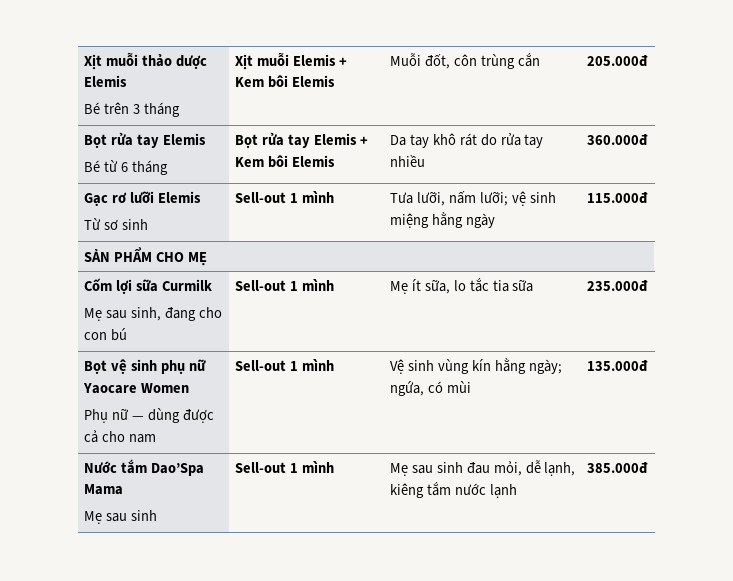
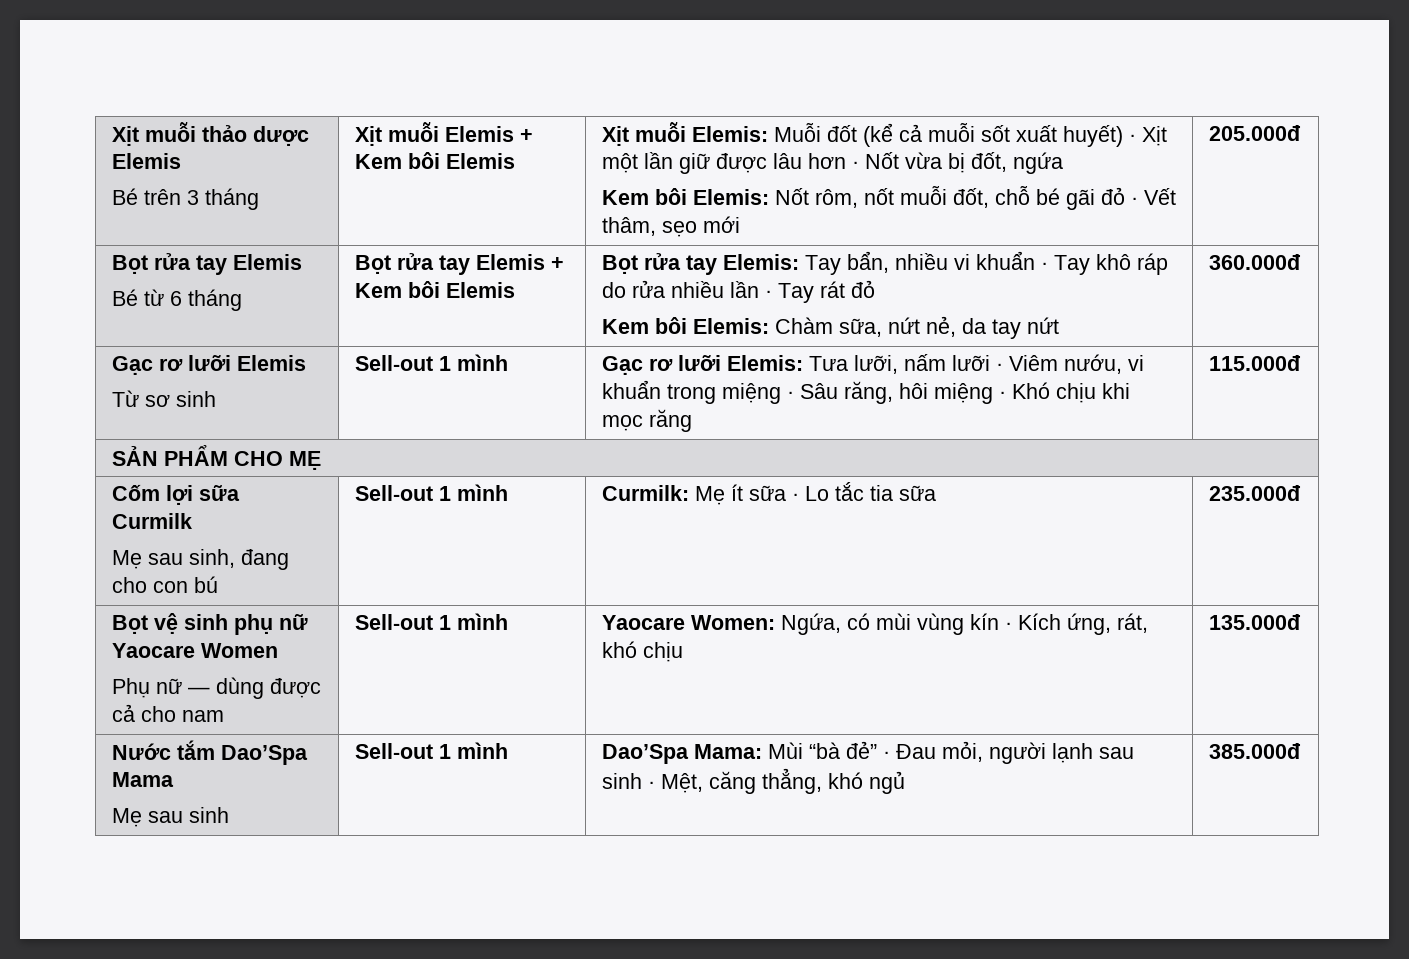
[389,53,540,69] Muỗi đốt, côn trùng cắn -> [601,122,1167,147] [601,152,1063,174] [601,186,1176,210] [601,216,740,237] Xịt muỗi Elemis: Muỗi đốt (kể cả muỗi sốt xuất huyết) · Xịt một lần giữ được lâu hơn · Nốt vừa bị đốt, ngứa // Kem bôi Elemis: Nốt rôm, nốt muỗi đốt, chỗ bé gãi đỏ · Vết thâm, sẹo mới
[389,133,544,148] [389,155,425,167] Da tay khô rát do rửa tay nhiều -> [601,251,1168,275] [601,280,875,303] [601,316,1059,339] Bọt rửa tay Elemis: Tay bẩn, nhiều vi khuẩn · Tay khô ráp do rửa nhiều lần · Tay rát đỏ // Kem bôi Elemis: Chàm sữa, nứt nẻ, da tay nứt
[389,191,556,206] [389,212,495,228] Tưa lưỡi, nấm lưỡi; vệ sinh miệng hằng ngày -> [601,354,1144,375] [601,380,1130,404] [601,409,692,432] Gạc rơ lưỡi Elemis: Tưa lưỡi, nấm lưỡi · Viêm nướu, vi khuẩn trong miệng · Sâu răng, hôi miệng · Khó chịu khi mọc răng
(334, 285) none -> [601,485,689,501] Curmilk:
[424,279,466,294] sữa, lo -> [748,485,829,501] sữa · Lo
[389,358,562,374] [389,381,471,396] Vệ sinh vùng kín hằng ngày; ngứa, có mùi -> [601,613,1148,635] [601,641,683,662] Yaocare Women: Ngứa, có mùi vùng kín · Kích ứng, rát, khó chịu
[389,460,576,476] [389,482,517,498] Mẹ sau sinh đau mỏi, dễ lạnh, kiêng tắm nước lạnh -> [601,741,1134,764] [601,768,905,794] Dao’Spa Mama: Mùi “bà đẻ” · Đau mỏi, người lạnh sau sinh · Mệt, căng thẳng, khó ngủ

